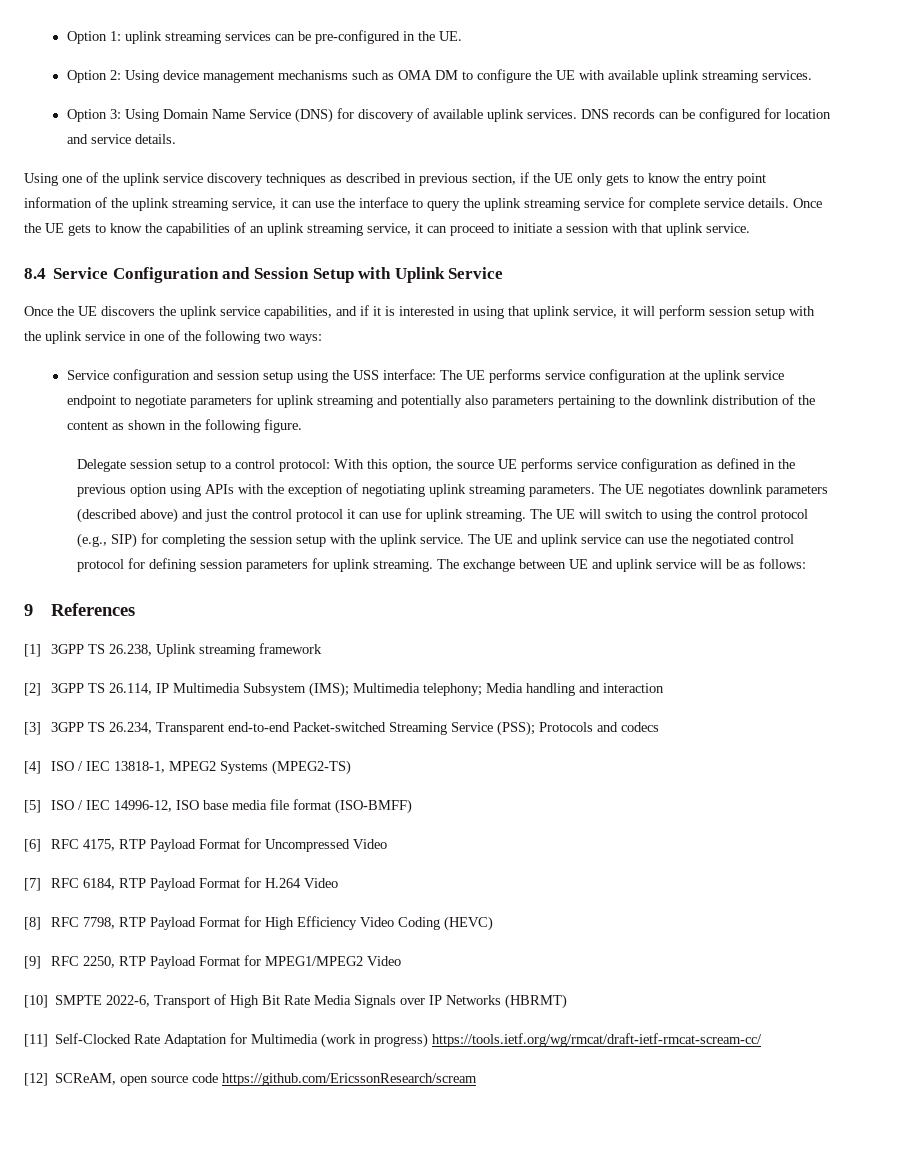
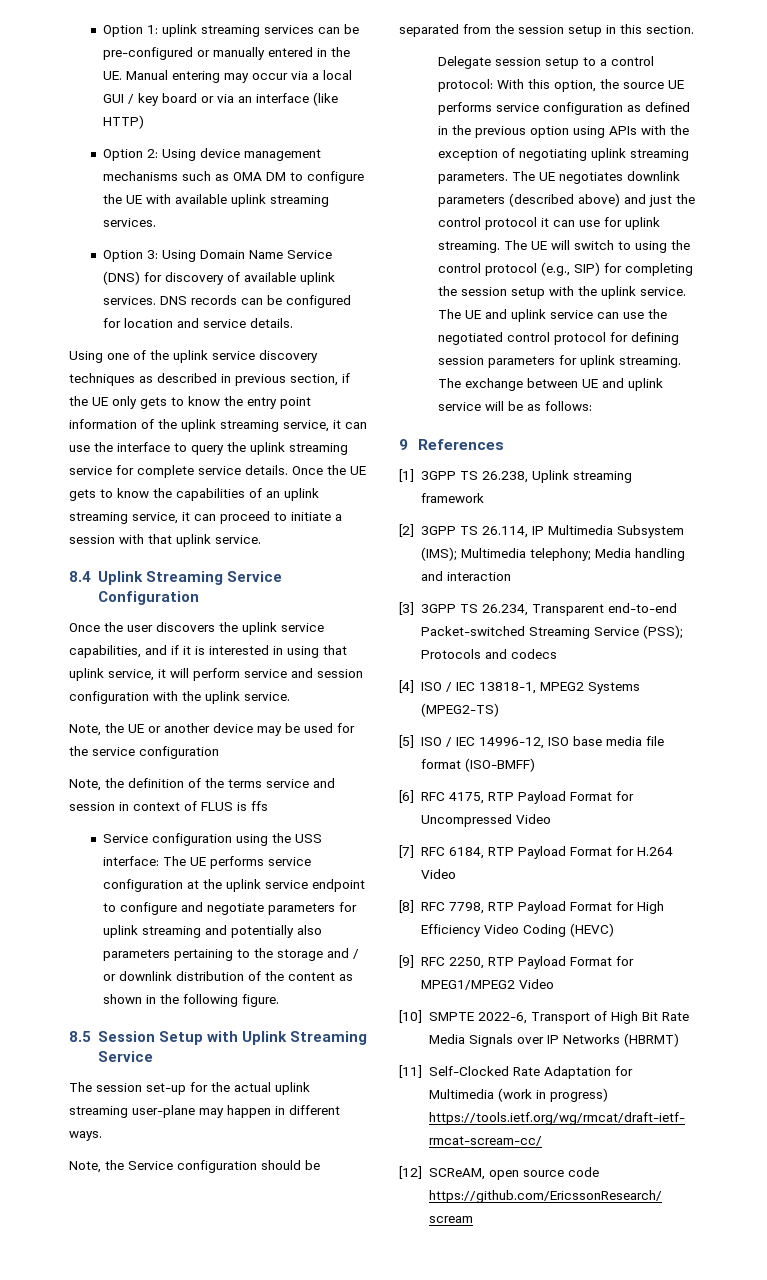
(400, 37) none -> [197,47,314,60] or manually entered
(462, 36) none -> [126,70,353,83] [103,92,339,106] [103,115,145,129] Manual entering may occur via a local GUI / key board or via an interface (like HTTP)
(46, 273) none -> [97,571,223,585] Uplink Streaming
[222,267,504,283] [24,306,97,316] and Session Setup with Uplink Service // Once the UE -> [69,622,153,632] // Once the user
[709,306,815,319] [24,330,322,344] [66,369,293,383] session setup with the uplink service in one of the following two ways: // Service configuration and session setup -> [244,668,363,678] [69,691,290,704] [69,723,355,736] [69,746,219,759] [69,778,335,791] [69,801,268,811] [103,833,233,846] service and session configuration with the uplink service. // Note, the UE or another device may be used for the service configuration // Note, the definition of the terms service and session in context of FLUS is ffs // Service configuration
(131, 400) none -> [120,902,204,915] configure and
(651, 400) none -> [277,948,360,961] [103,974,117,981] storage and / or
(302, 426) none -> [69,1031,367,1045] [97,1051,153,1062] [69,1082,310,1095] [69,1105,340,1118] [69,1131,102,1141] [69,1160,320,1173] [399,24,694,37] // 8.5 Session Setup with Uplink Streaming Service // The session set-up for the actual uplink streaming user-plane may happen in different ways. // Note, the Service configuration should be separated from the session setup in this section.

